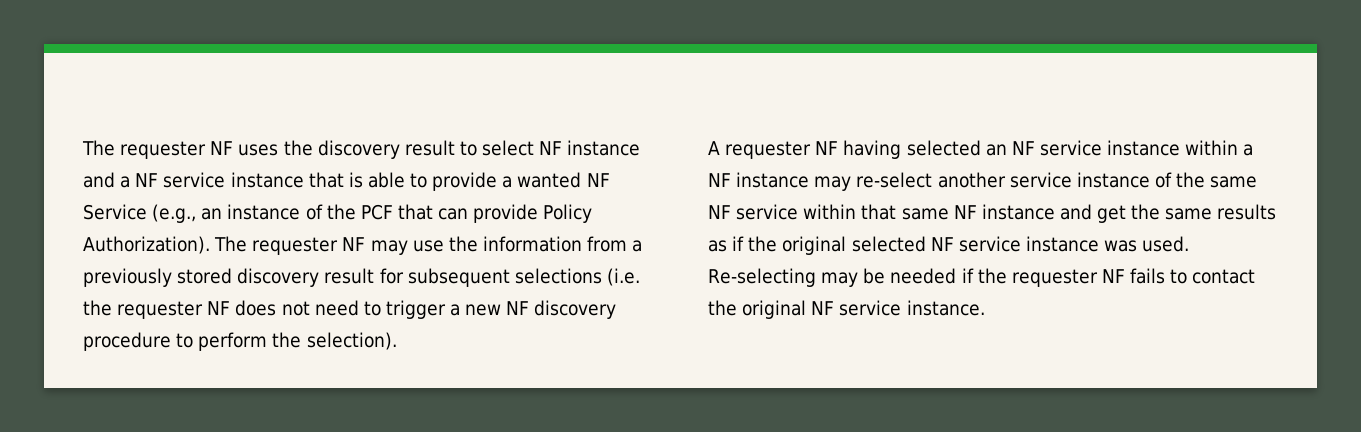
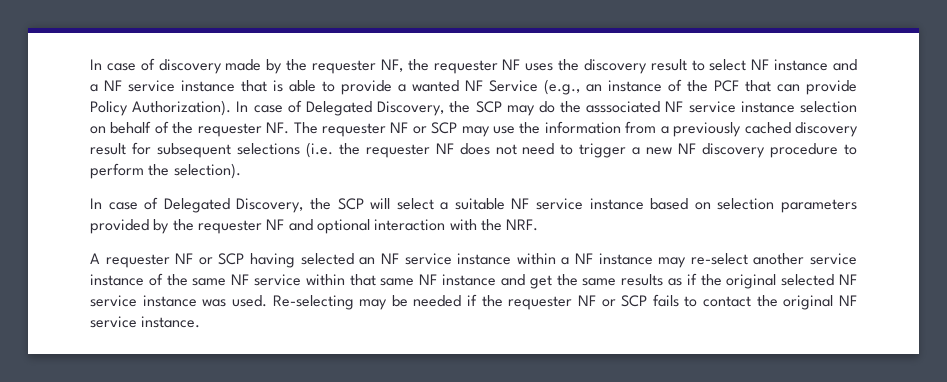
[82,140,115,156] The -> [90,58,429,74] In case of discovery made by the requester NF, the
[214,236,366,255] The requester NF -> [236,100,857,116] [90,121,458,137] In case of Delegated Discovery, the SCP may do the asssociated NF service instance selection on behalf of the requester NF. The requester NF or SCP
[177,268,233,284] stored -> [744,122,791,134] cached
(397, 341) none -> [90,197,857,213] [90,219,539,234] // In case of Delegated Discovery, the SCP will select a suitable NF service instance based on selection parameters provided by the requester NF and optional interaction with the NRF.
(839, 148) none -> [198,253,245,265] or SCP
(1125, 276) none -> [601,295,648,307] or SCP

